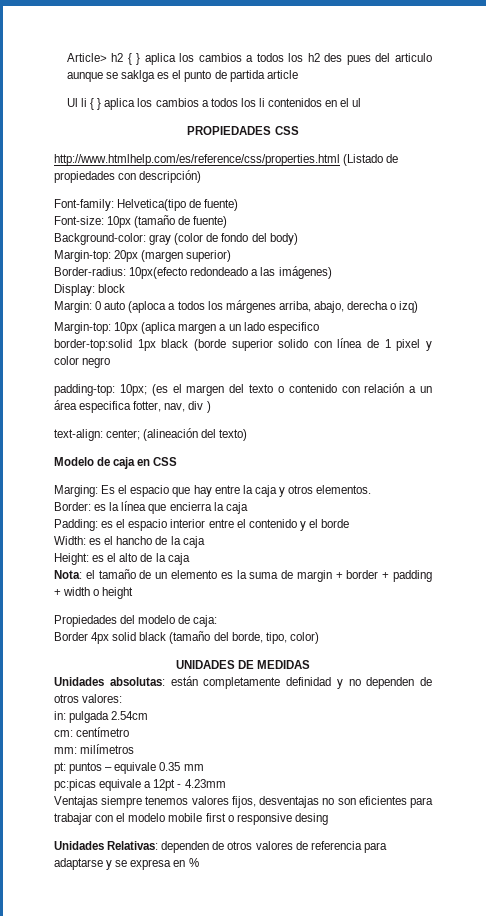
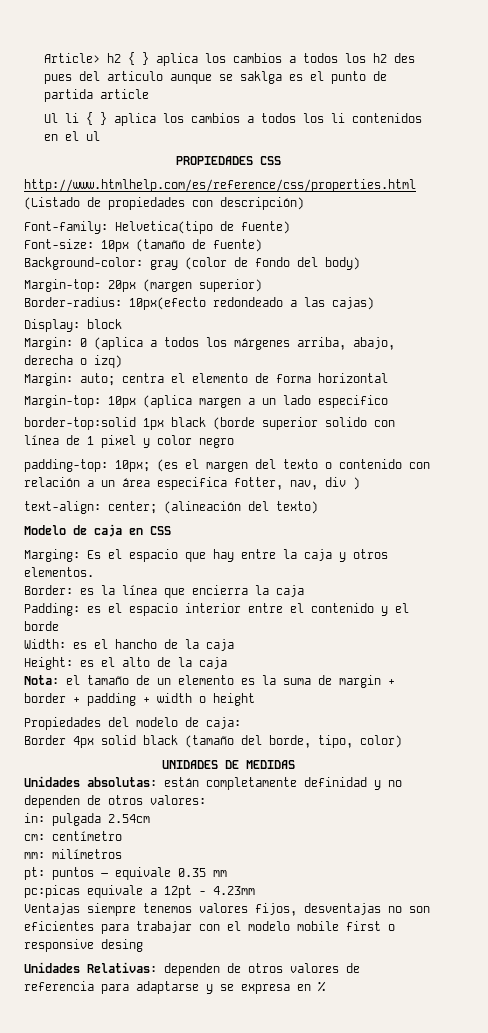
[278,266,332,279] imágenes) -> [332,297,374,310] cajas)
[104,301,167,313] auto (aploca -> [94,337,143,350] (aplica
(419, 307) none -> [24,373,388,386] // Margin: auto; centra el elemento de forma horizontal

